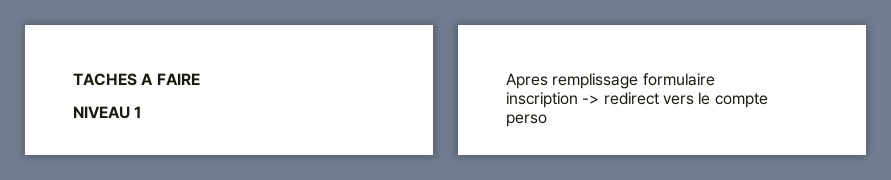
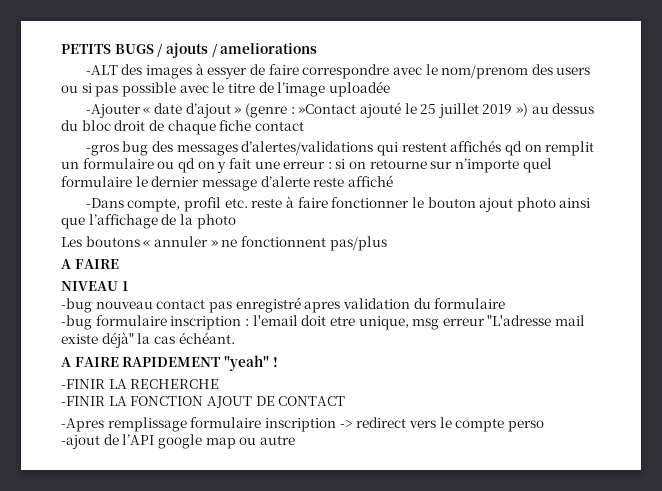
[73,73,200,86] [73,106,143,119] [506,73,548,89] TACHES A FAIRE // NIVEAU 1 // Apres -> [61,43,318,58] [85,63,591,79] [61,81,390,97] [85,102,595,118] [61,120,304,135] [85,140,595,156] [61,158,552,173] [61,175,393,191] [85,196,591,212] [61,214,236,229] [61,236,387,251] [61,259,119,269] [61,281,128,291] [61,297,506,313] [61,315,586,330] [61,332,235,348] [61,355,278,371] [61,379,220,389] [61,396,346,408] [61,418,104,432] PETITS BUGS / ajouts / ameliorations // -ALT des images à essyer de faire correspondre avec le nom/prenom des users ou si pas possible avec le titre de l’image uploadée // -Ajouter « date d’ajout » (genre : »Contact ajouté le 25 juillet 2019 ») au dessus du bloc droit de chaque fiche contact // -gros bug des messages d’alertes/validations qui restent affichés qd on remplit un formulaire ou qd on y fait une erreur : si on retourne sur n’importe quel formulaire le dernier message d’alerte reste affiché // -Dans compte, profil etc. reste à faire fonctionner le bouton ajout photo ainsi que l’affichage de la photo // Les boutons « annuler » ne fonctionnent pas/plus // A FAIRE // NIVEAU 1 // -bug nouveau contact pas enregistré apres validation du formulaire // -bug formulaire inscription : l'email doit etre unique, msg erreur "L'adresse mail existe déjà" la cas échéant. // A FAIRE RAPIDEMENT "yeah" ! // -FINIR LA RECHERCHE // -FINIR LA FONCTION AJOUT DE CONTACT // -Apres
(547, 120) none -> [61,434,295,449] // -ajout de l’API google map ou autre

